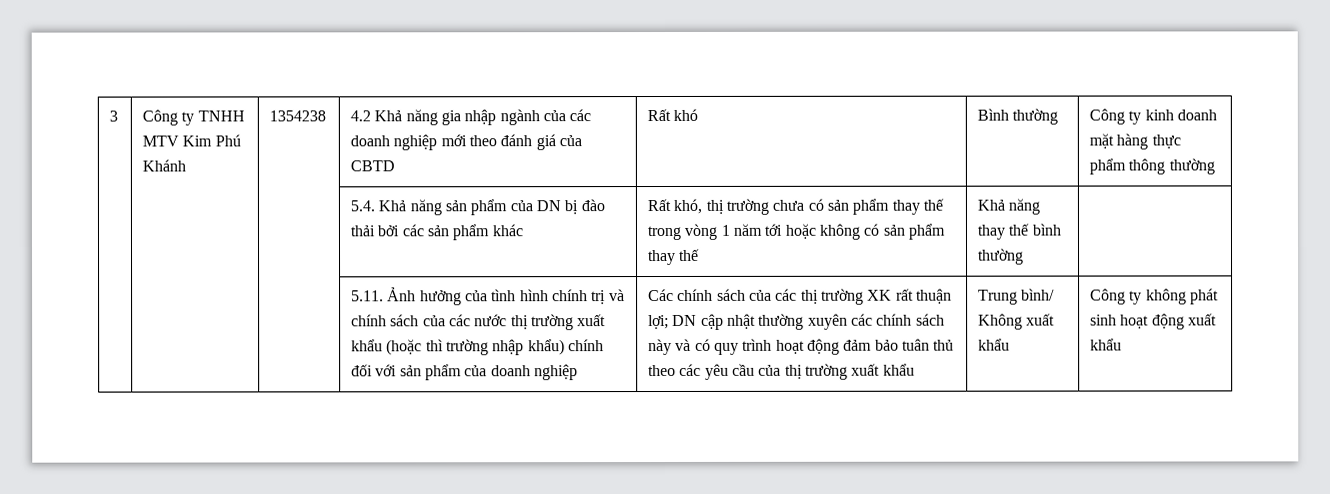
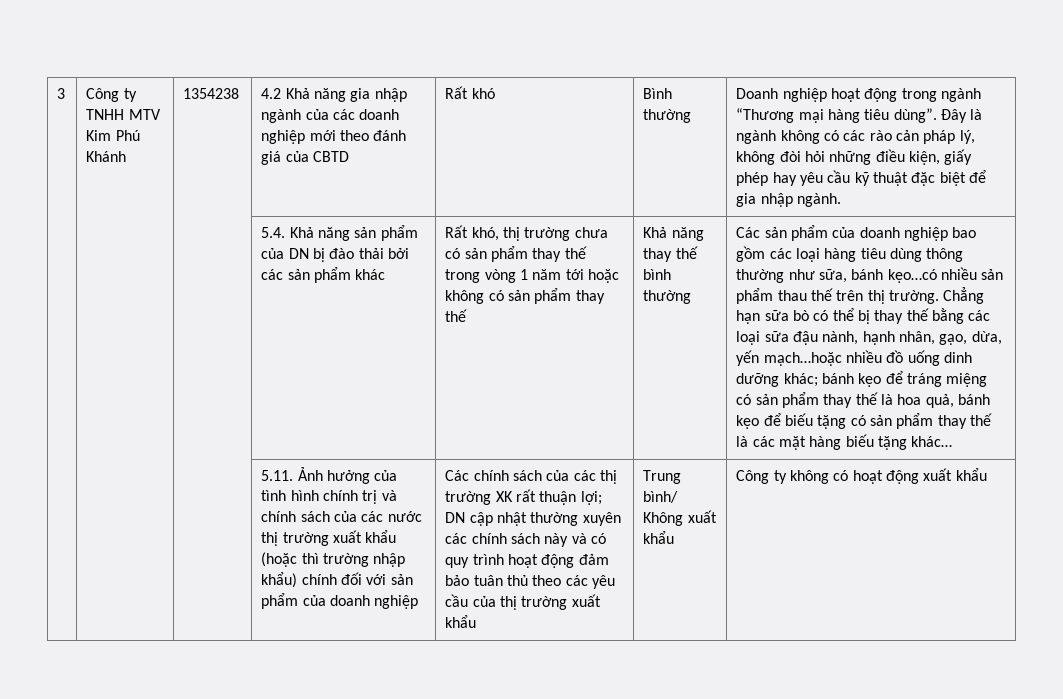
[1089,108,1218,125] [1089,133,1181,150] [1089,158,1215,175] Công ty kinh doanh mặt hàng thực phẩm thông thường -> [736,88,981,102] [736,108,983,123] [736,130,975,144] [736,149,973,165] [736,170,986,186] [736,193,841,207] Doanh nghiệp hoạt động trong ngành “Thương mại hàng tiêu dùng”. Đây là ngành không có các rào cản pháp lý, không đòi hỏi những điều kiện, giấy phép hay yêu cầu kỹ thuật đặc biệt để gia nhập ngành.
(1025, 256) none -> [736,225,977,241] [736,246,964,262] [736,267,1004,283] [736,287,985,304] [736,308,991,324] [736,331,1002,345] [736,350,972,366] [736,371,988,387] [736,392,990,408] [736,413,992,429] [736,434,953,450] Các sản phẩm của doanh nghiệp bao gồm các loại hàng tiêu dùng thông thường như sữa, bánh kẹo…có nhiều sản phẩm thau thế trên thị trường. Chẳng hạn sữa bò có thể bị thay thế bằng các loại sữa đậu nành, hạnh nhân, gạo, dừa, yến mạch…hoặc nhiều đồ uống dinh dưỡng khác; bánh kẹo để tráng miệng có sản phẩm thay thế là hoa quả, bánh kẹo để biếu tặng có sản phẩm thay thế là các mặt hàng biếu tặng khác…
[1190,288,1220,305] [1090,314,1118,326] phát sinh -> [833,470,849,481] có

